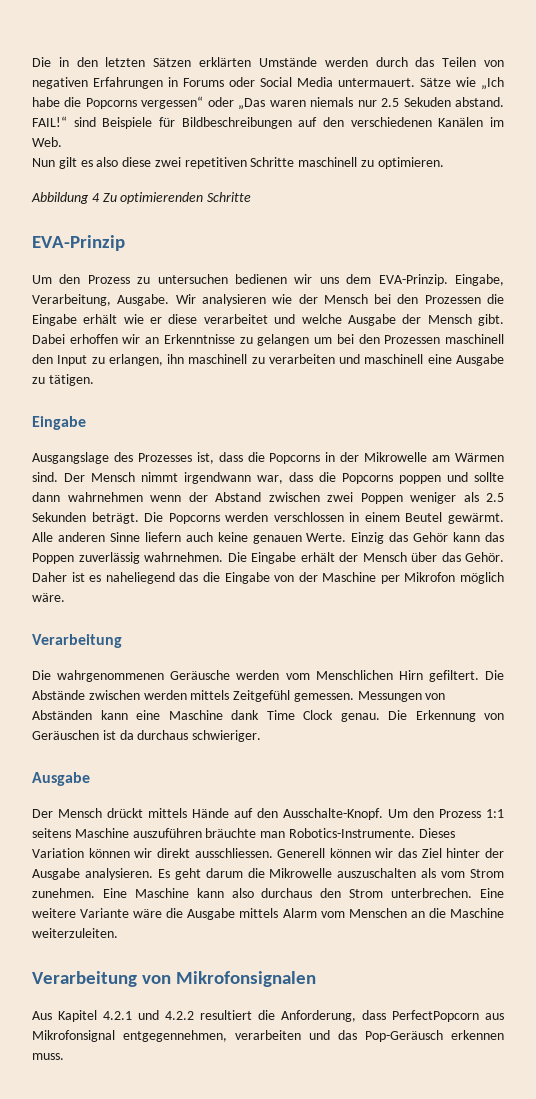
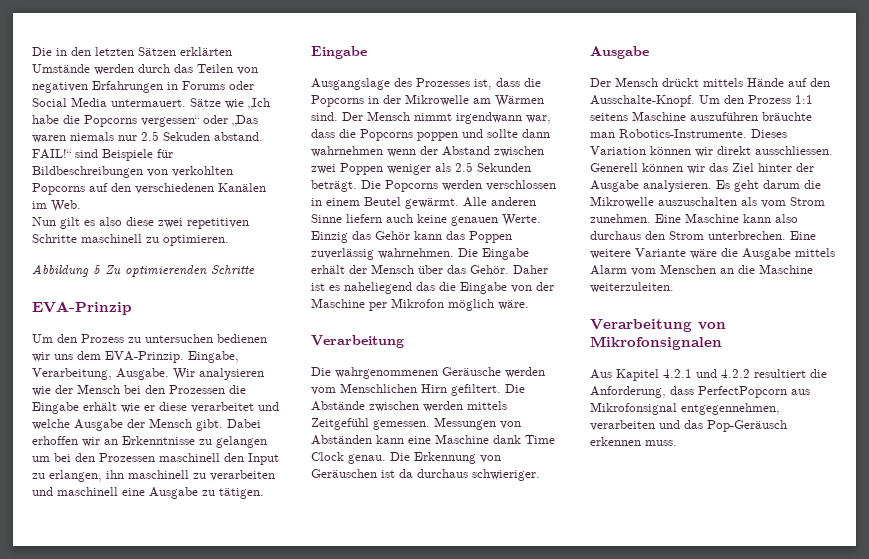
(292, 123) none -> [147,166,233,177] [32,183,85,195] von verkohlten Popcorns
[91,193,100,202] 4 -> [93,265,101,274] 5

